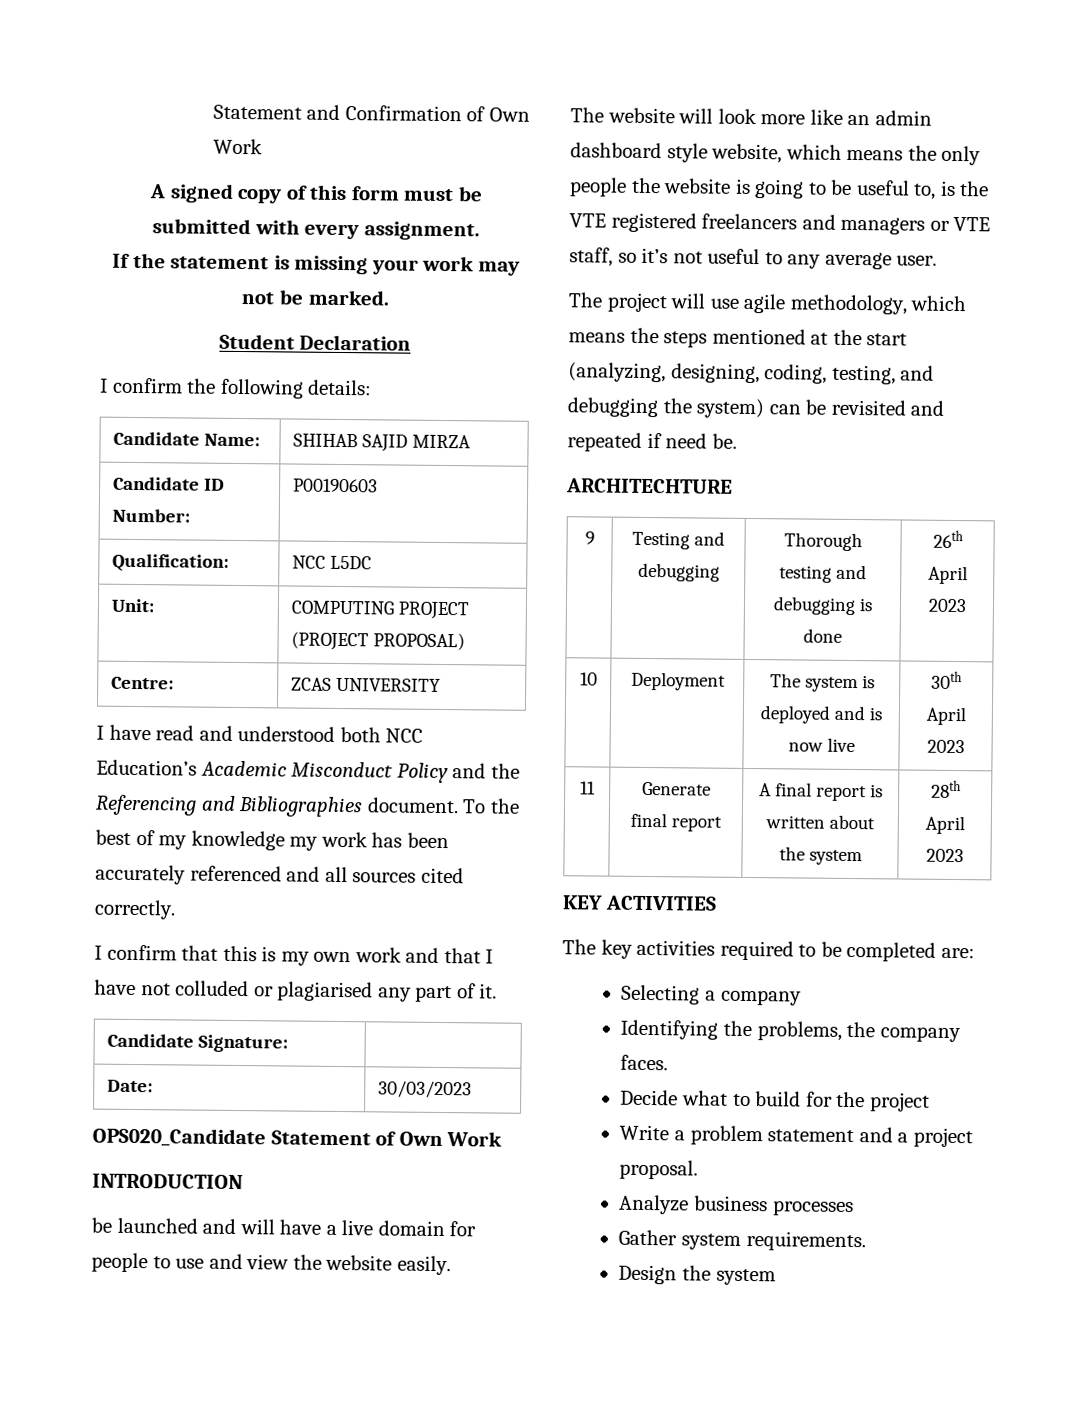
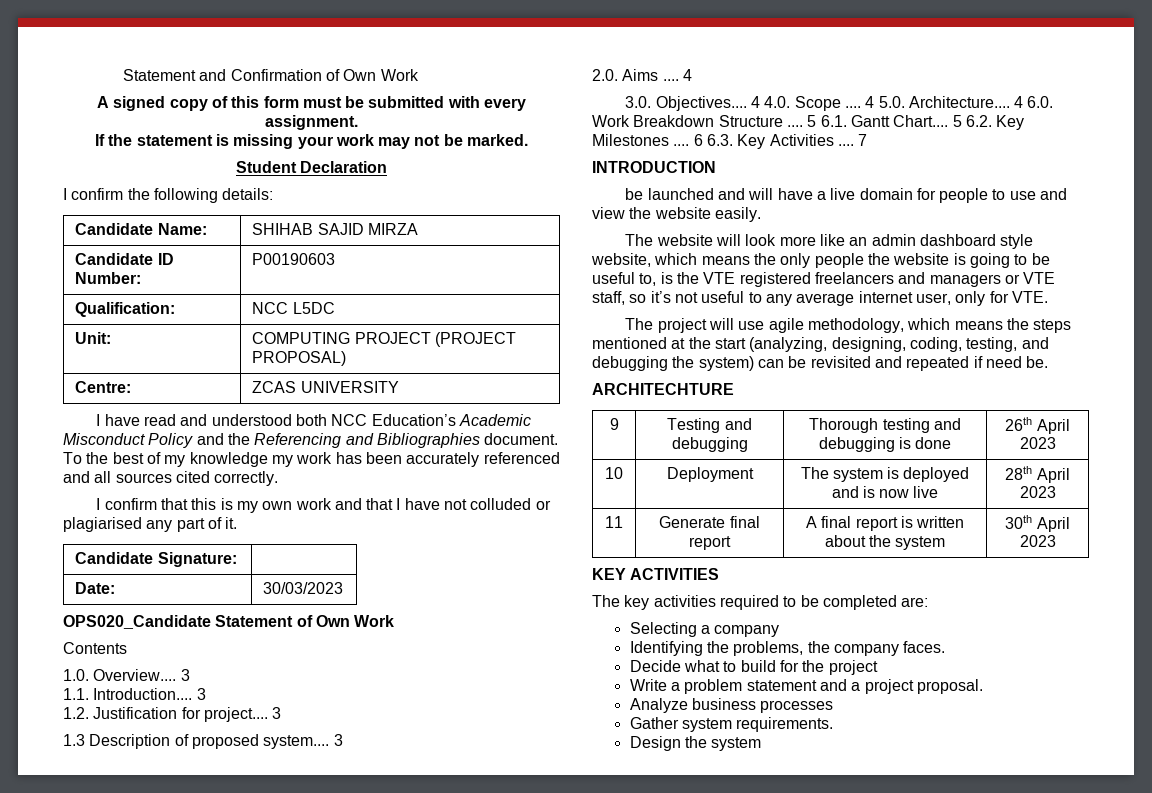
(503, 1139) none -> [63,642,127,654] [63,669,190,681] [63,688,206,700] [63,707,282,722] [63,734,343,749] [592,69,692,81] [625,96,1054,111] [592,115,1025,130] [592,134,868,149] // Contents // 1.0. Overview.... 3 // 1.1. Introduction.... 3 // 1.2. Justification for project.... 3 // 1.3 Description of proposed system.... 3 // 2.0. Aims .... 4 // 3.0. Objectives.... 4 4.0. Scope .... 4 5.0. Architecture.... 4 6.0. Work Breakdown Structure .... 5 6.1. Gantt Chart.... 5 6.2. Key Milestones .... 6 6.3. Key Activities .... 7
[896,255,938,266] user. -> [858,291,1048,306] internet user, only for VTE.
[931,670,962,690] 30th -> [1005,466,1033,480] 28th
[930,779,961,799] 28th -> [1005,515,1033,529] 30th

